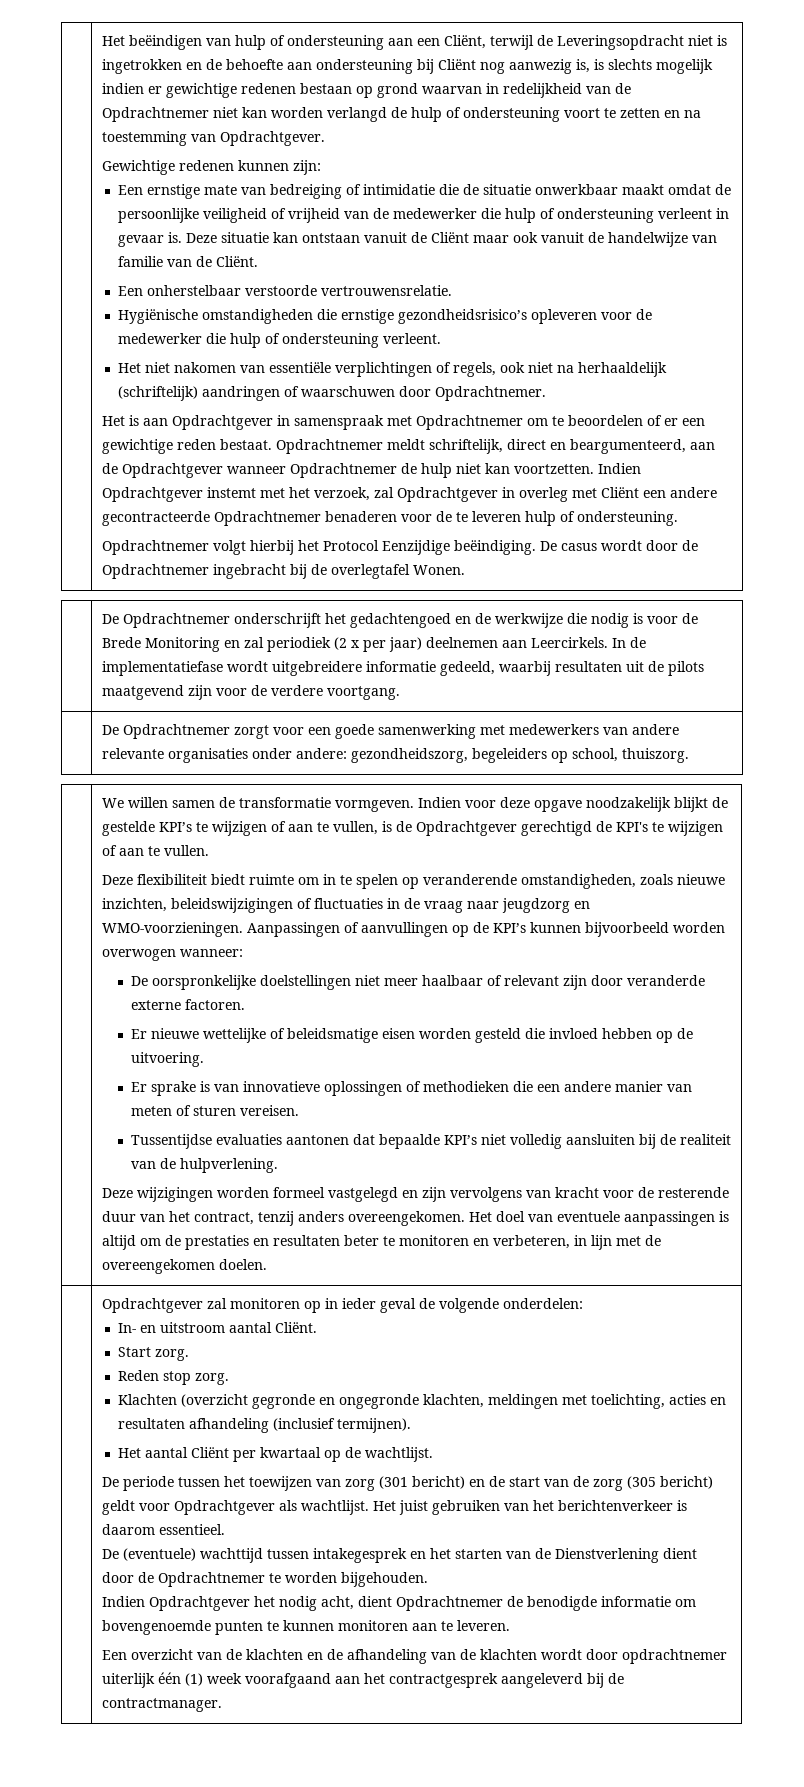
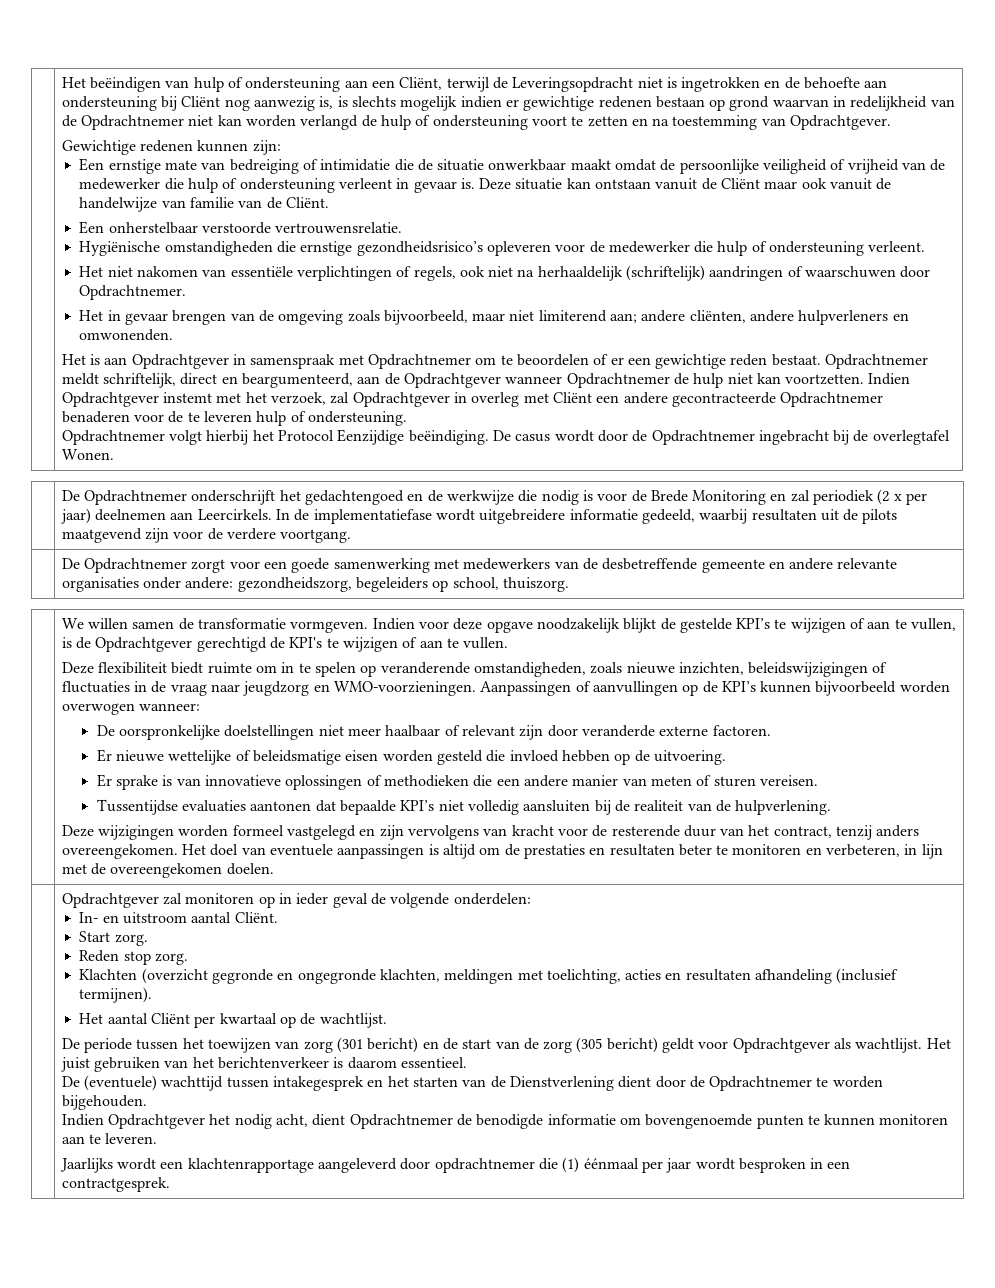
(546, 393) none -> [79,310,909,325] [79,329,174,341] // Het in gevaar brengen van de omgeving zoals bijvoorbeeld, maar niet limiterend aan; andere cliënten, andere hulpverleners en omwonenden.
(629, 731) none -> [582,558,785,573] de desbetreffende gemeente en
[102,1649,728,1664] [102,1672,625,1688] [102,1698,223,1712] Een overzicht van de klachten en de afhandeling van de klachten wordt door opdrachtnemer uiterlijk één (1) week voorafgaand aan het contractgesprek aangeleverd bij de contractmanager. -> [59,1157,851,1173] [61,1177,170,1192] Jaarlijks wordt een klachtenrapportage aangeleverd door opdrachtnemer die (1) éénmaal per jaar wordt besproken in een contractgesprek.

